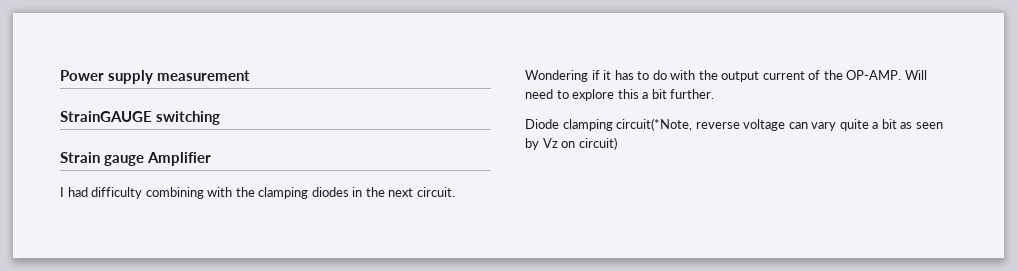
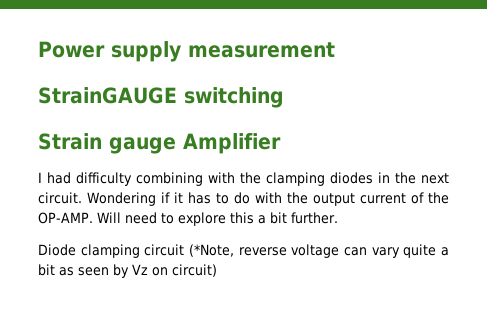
[616,118,693,131] circuit(*Note, -> [144,244,234,257] circuit (*Note,

